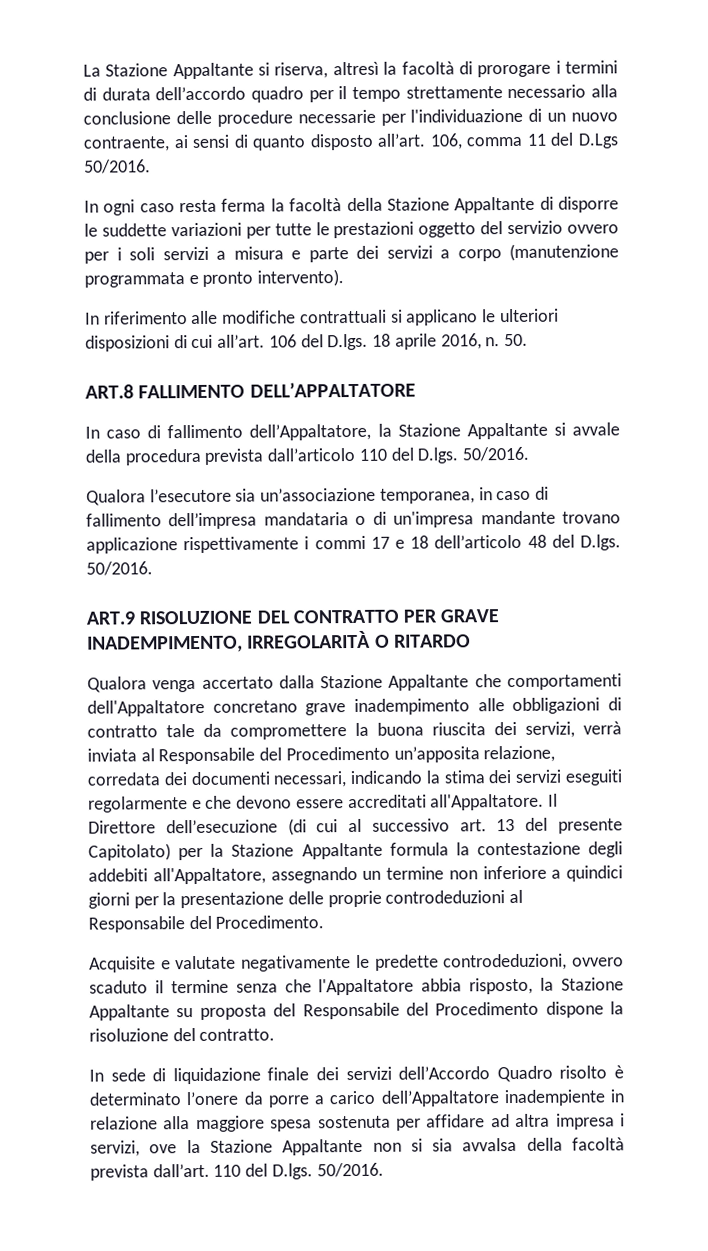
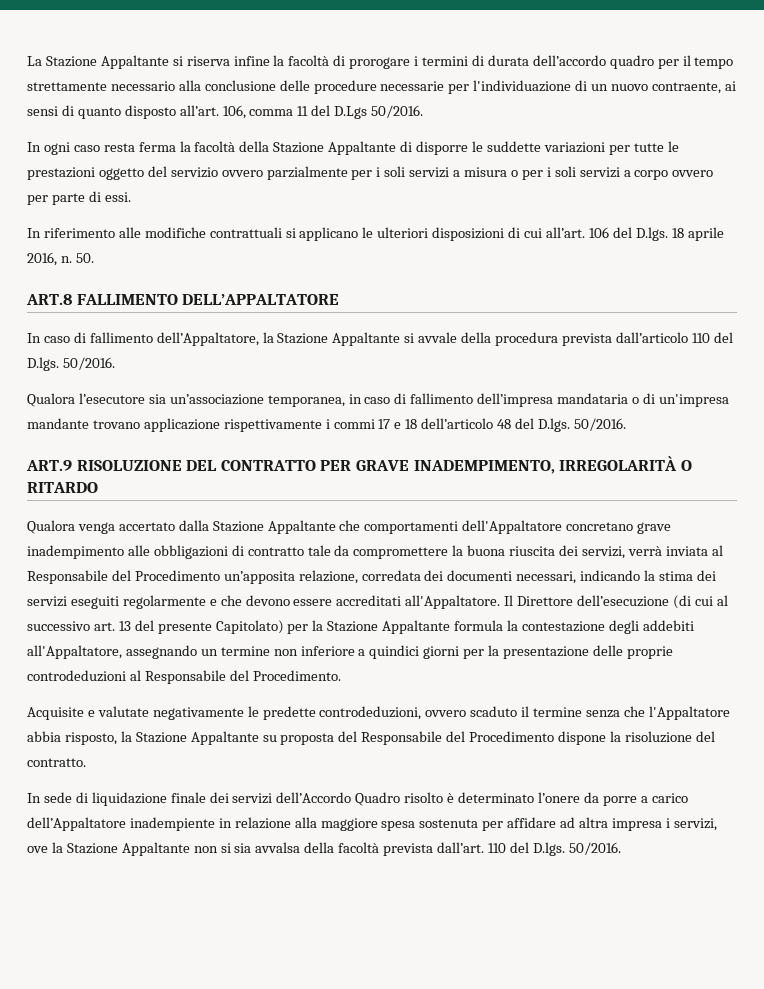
[274,61,379,79] riserva, altresì -> [186,56,270,66] riserva infine
(619, 229) none -> [266,166,348,180] parzialmente
[291,243,619,263] [84,269,345,288] e parte dei servizi a corpo (manutenzione programmata e pronto intervento). -> [510,166,714,180] [27,191,131,205] o per i soli servizi a corpo ovvero per parte di essi.

